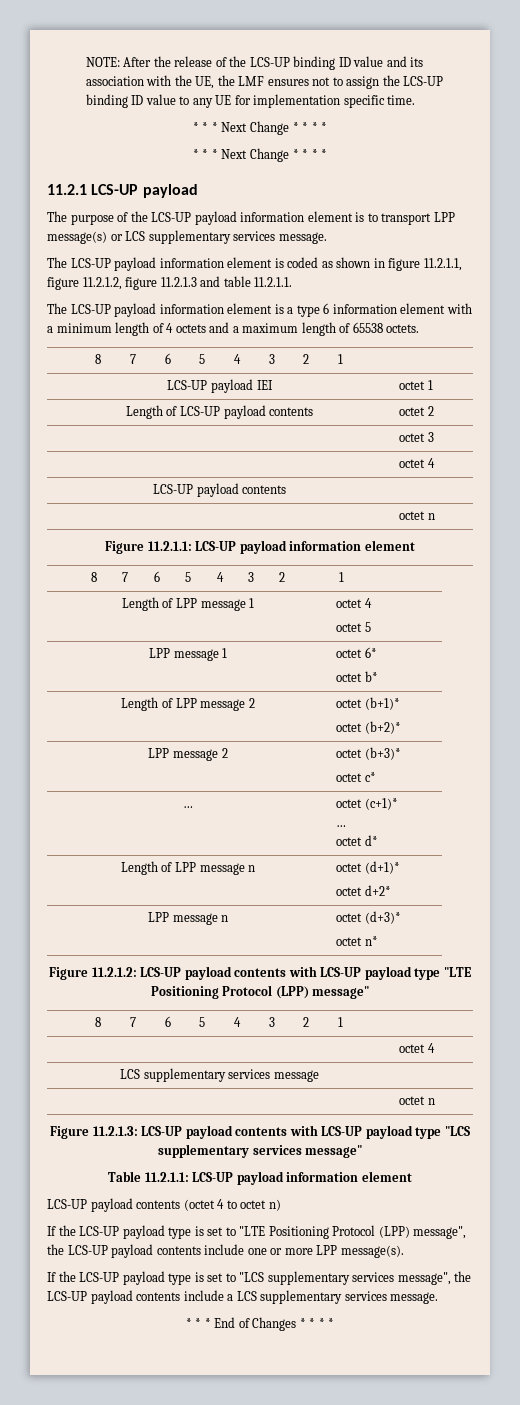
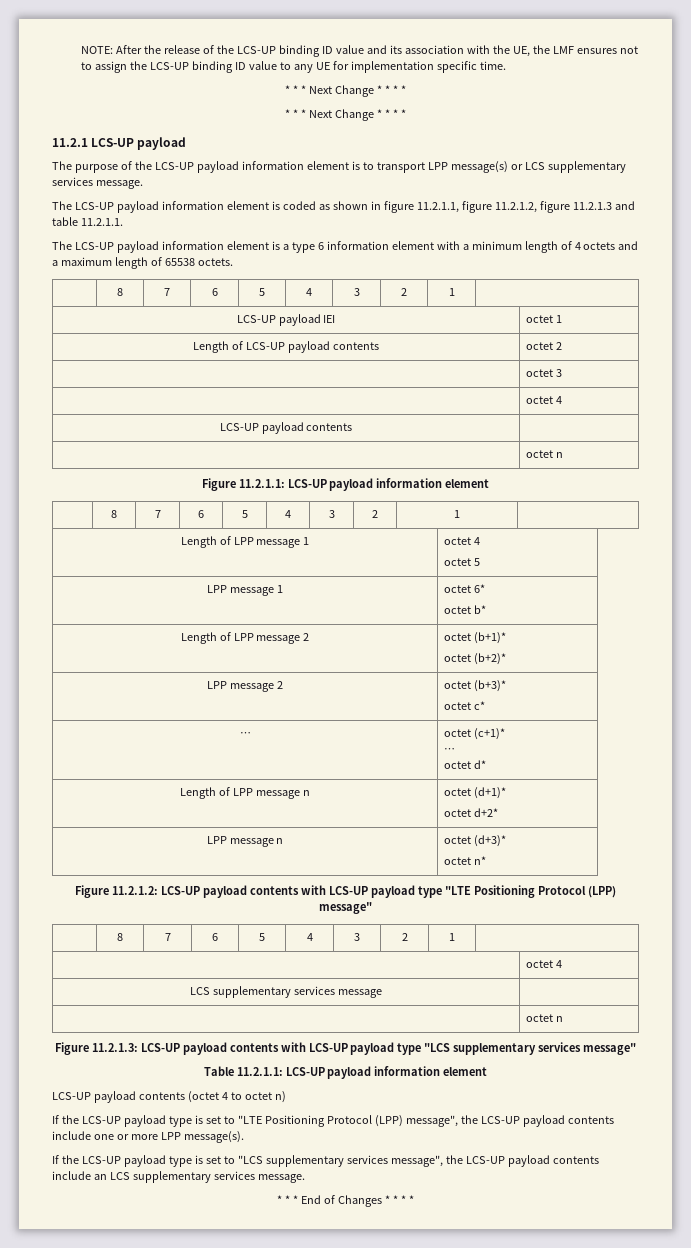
[227,1294,234,1301] a -> [93,1174,107,1180] an

